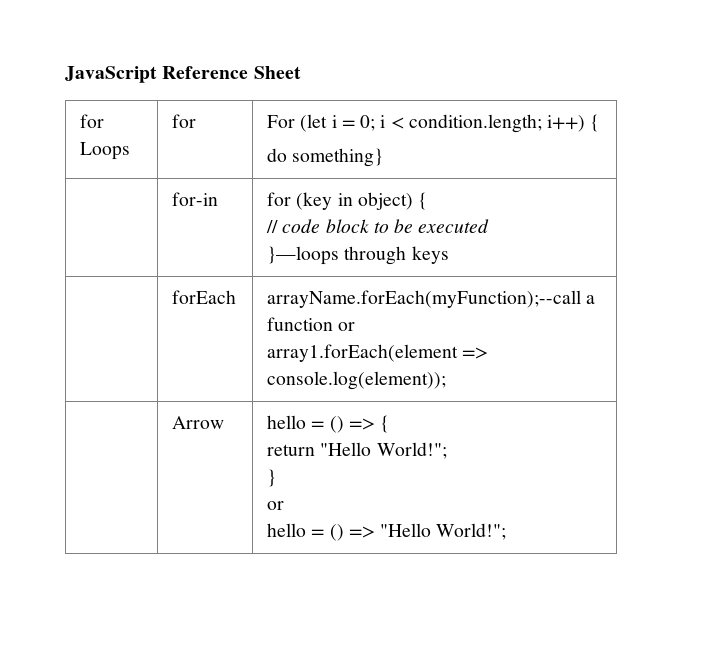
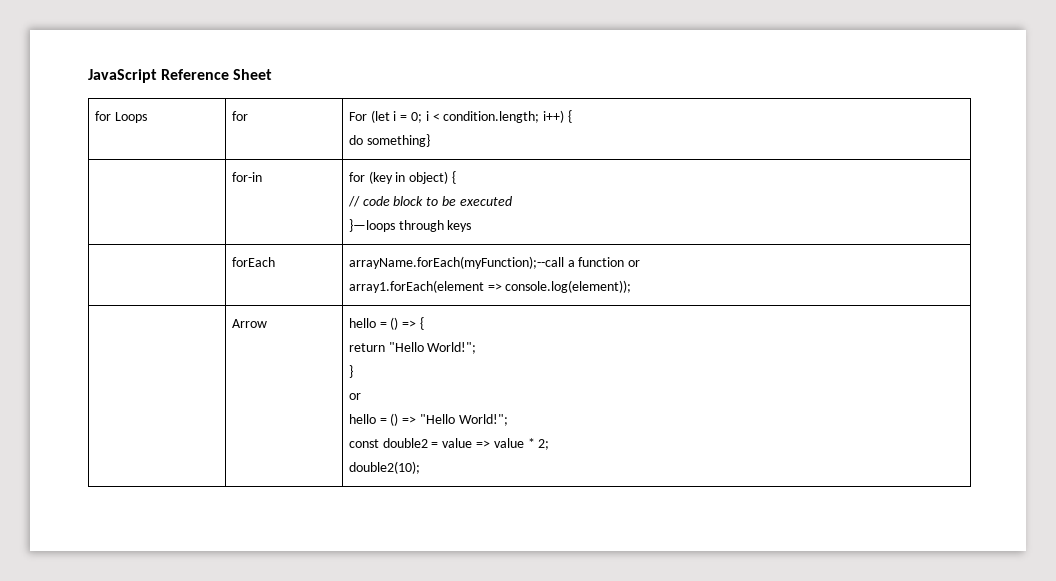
(507, 531) none -> [348,438,550,450] [348,461,420,474] // const double2 = value => value * 2; // double2(10);

